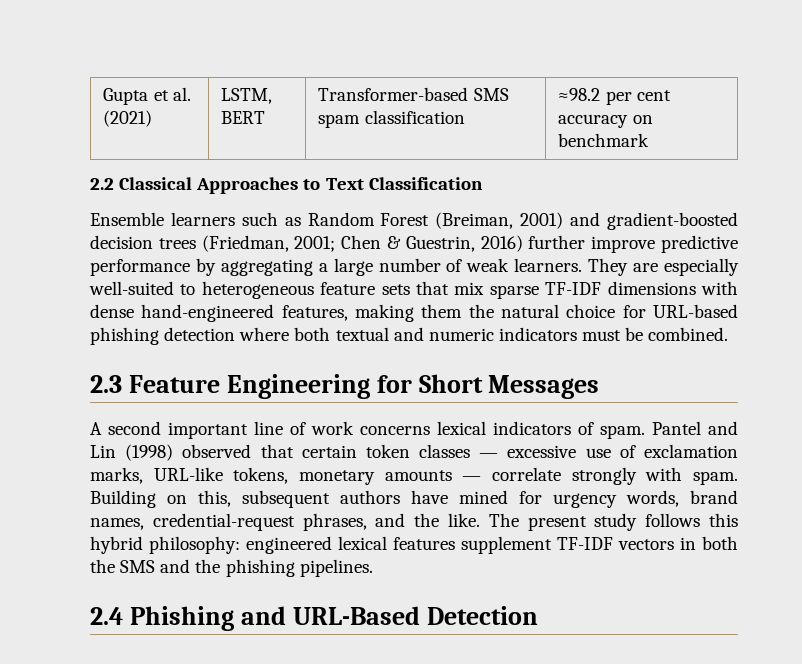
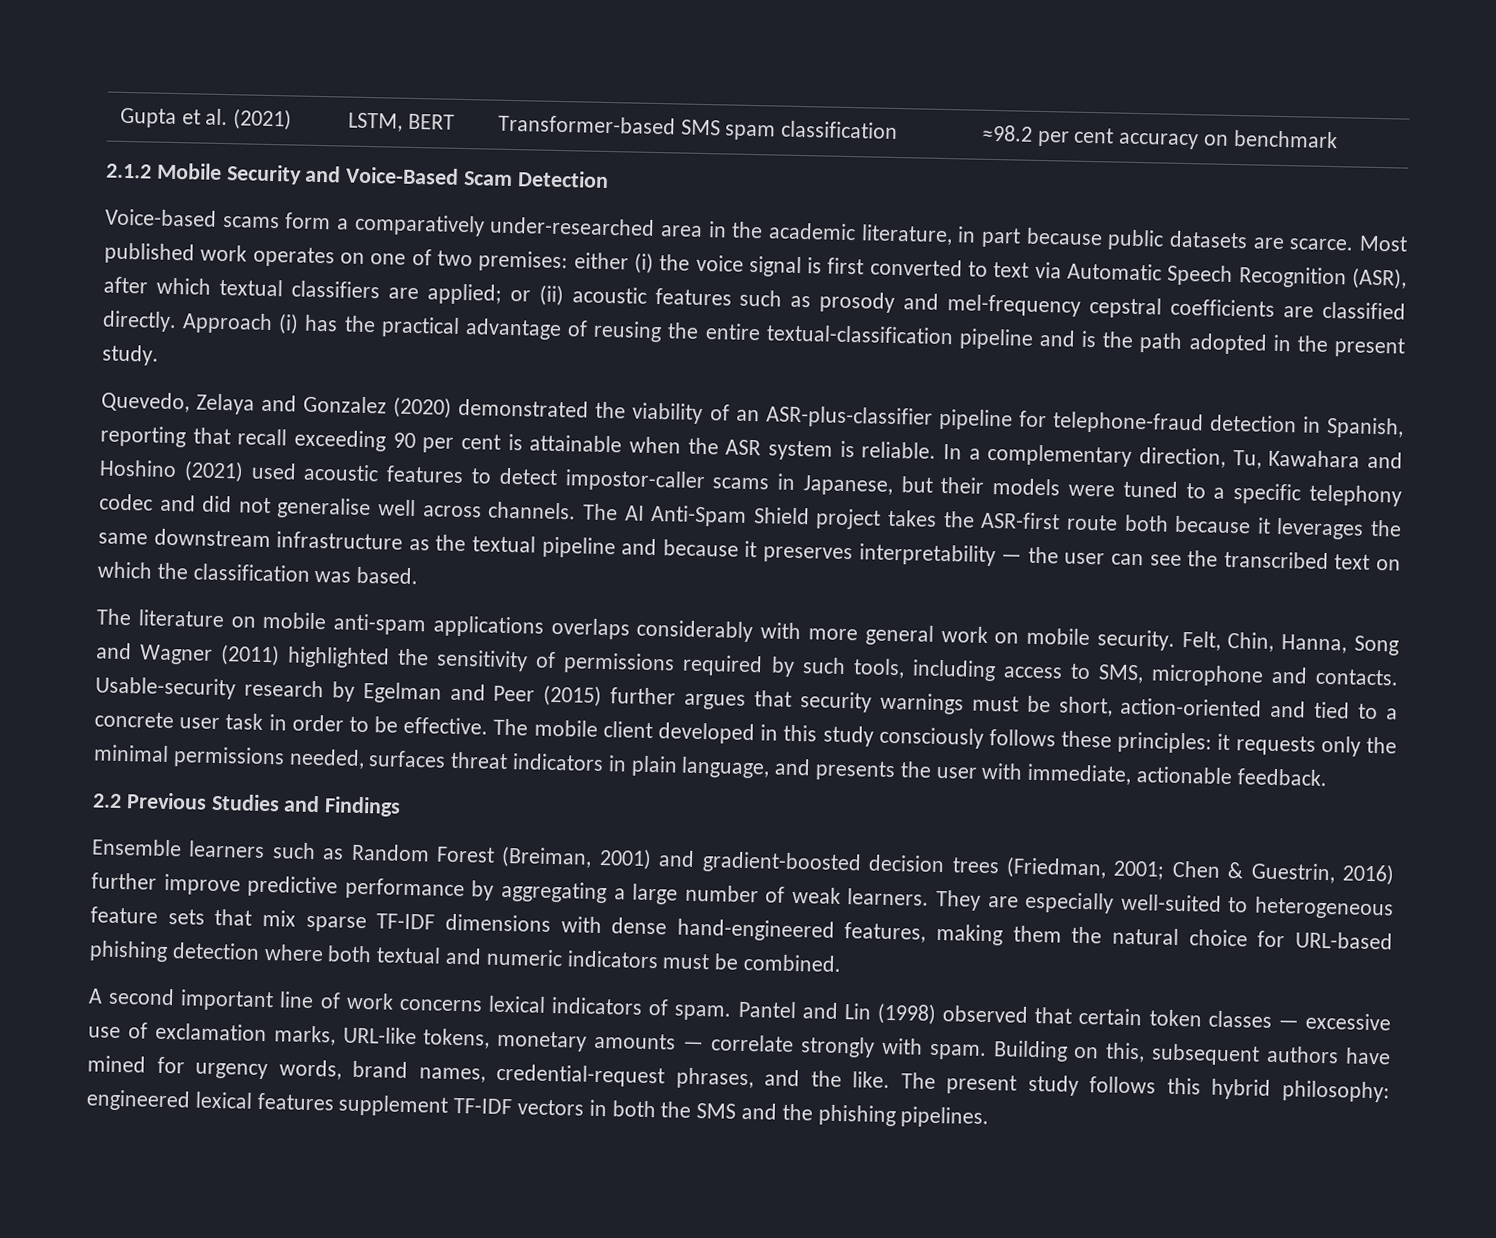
[90,177,483,194] 2.2 Classical Approaches to Text Classification -> [106,162,609,188] [105,208,1408,252] [104,242,1408,290] [103,276,1406,320] [102,310,1406,358] [102,344,159,366] [101,391,1404,439] [100,425,1403,469] [99,459,1403,507] [99,493,1402,540] [98,528,1401,571] [97,561,419,585] [96,608,1400,656] [96,642,1399,687] [95,676,1398,720] [94,711,1397,757] [93,744,1327,787] [92,792,402,817] 2.1.2 Mobile Security and Voice-Based Scam Detection // Voice-based scams form a comparatively under-researched area in the academic literature, in part because public datasets are scarce. Most published work operates on one of two premises: either (i) the voice signal is first converted to text via Automatic Speech Recognition (ASR), after which textual classifiers are applied; or (ii) acoustic features such as prosody and mel-frequency cepstral coefficients are classified directly. Approach (i) has the practical advantage of reusing the entire textual-classification pipeline and is the path adopted in the present study. // Quevedo, Zelaya and Gonzalez (2020) demonstrated the viability of an ASR-plus-classifier pipeline for telephone-fraud detection in Spanish, reporting that recall exceeding 90 per cent is attainable when the ASR system is reliable. In a complementary direction, Tu, Kawahara and Hoshino (2021) used acoustic features to detect impostor-caller scams in Japanese, but their models were tuned to a specific telephony codec and did not generalise well across channels. The AI Anti-Spam Shield project takes the ASR-first route both because it leverages the same downstream infrastructure as the textual pipeline and because it preserves interpretability — the user can see the transcribed text on which the classification was based. // The literature on mobile anti-spam applications overlaps considerably with more general work on mobile security. Felt, Chin, Hanna, Song and Wagner (2011) highlighted the sensitivity of permissions required by such tools, including access to SMS, microphone and contacts. Usable-security research by Egelman and Peer (2015) further argues that security warnings must be short, action-oriented and tied to a concrete user task in order to be effective. The mobile client developed in this study consciously follows these principles: it requests only the minimal permissions needed, surfaces threat indicators in plain language, and presents the user with immediate, actionable feedback. // 2.2 Previous Studies and Findings
[90,374,600,399] // 2.3 Feature Engineering for Short Messages -> (843, 963) none
[90,606,538,631] // 2.4 Phishing and URL-Based Detection -> (990, 1117) none

